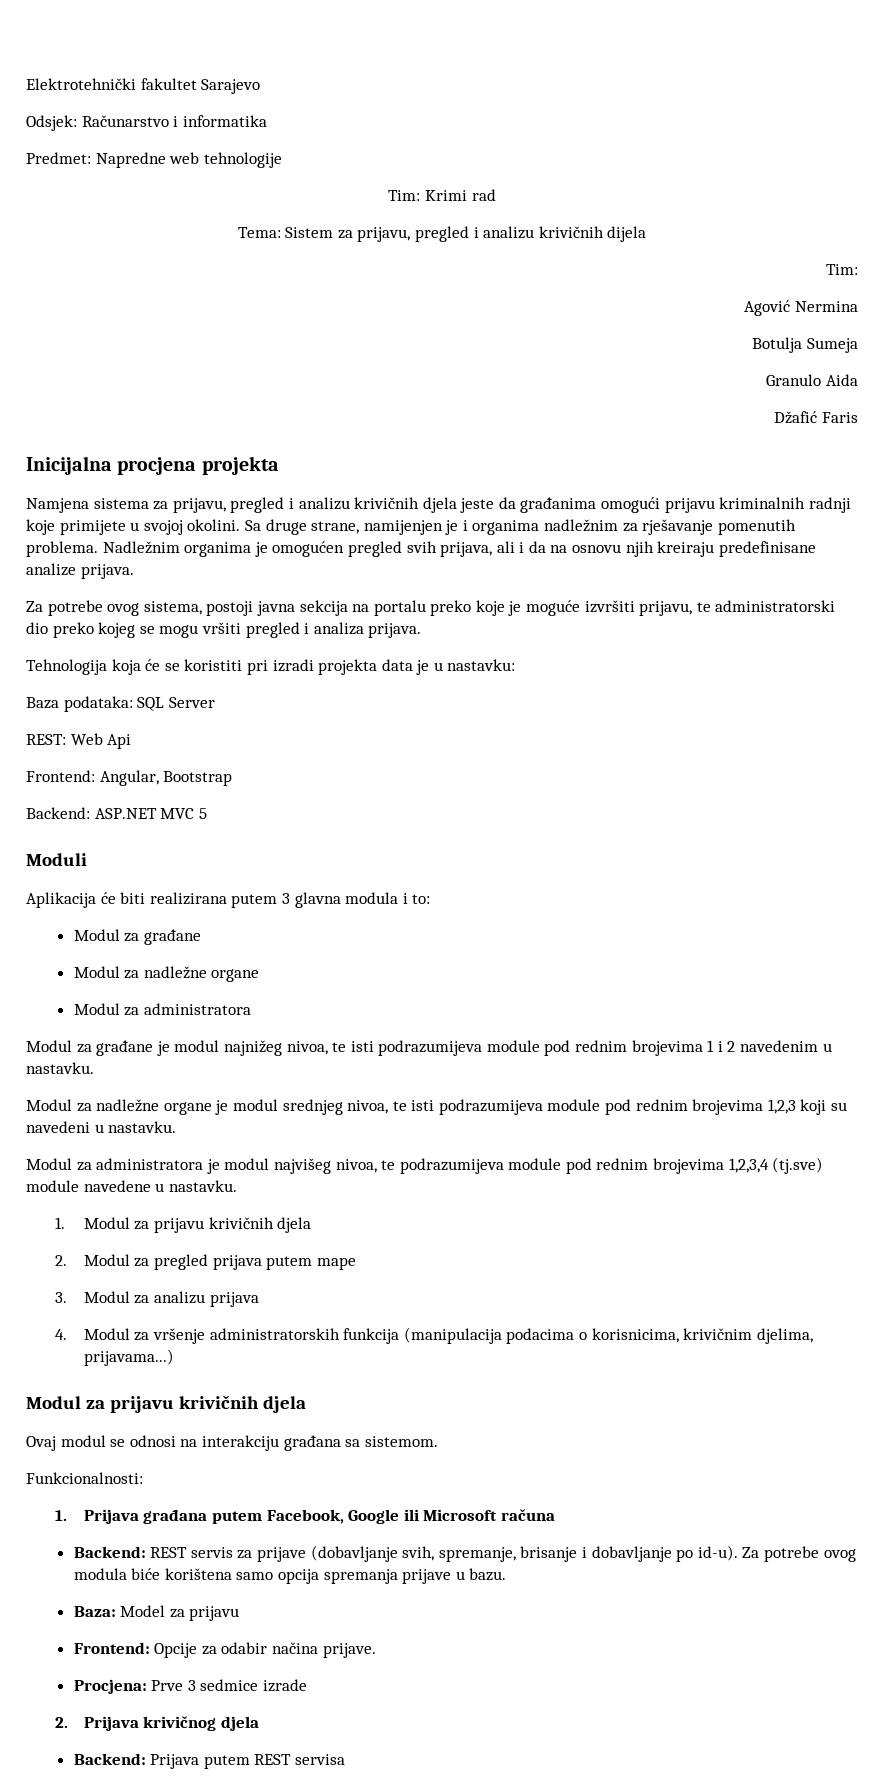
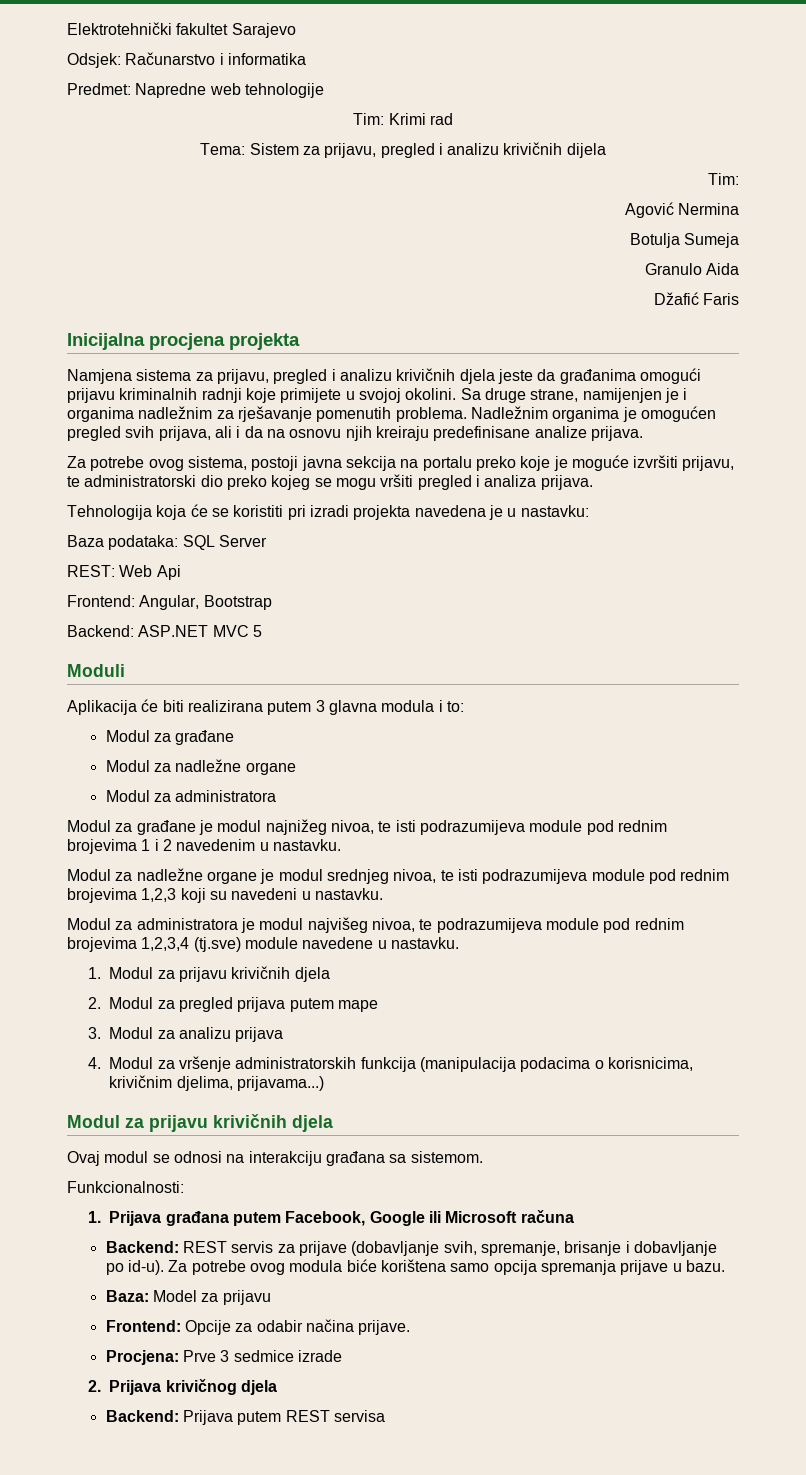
[381,659,413,671] data -> [414,505,486,517] navedena

